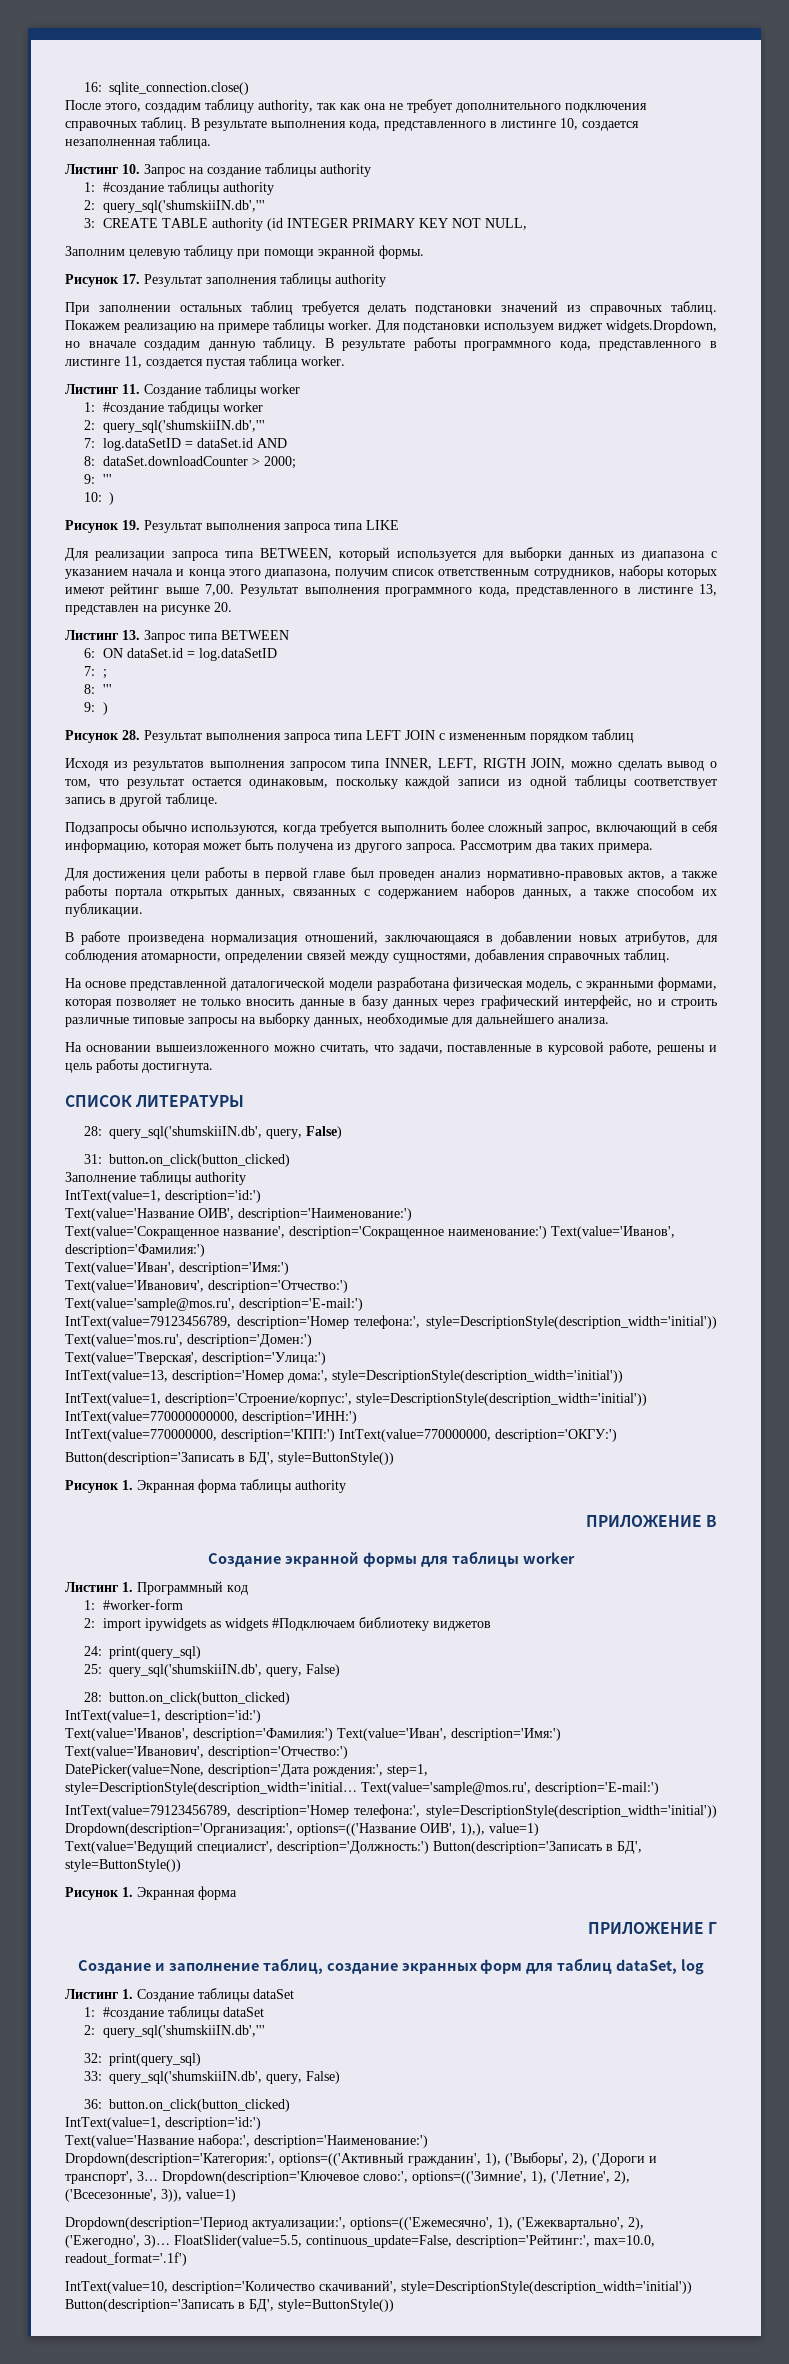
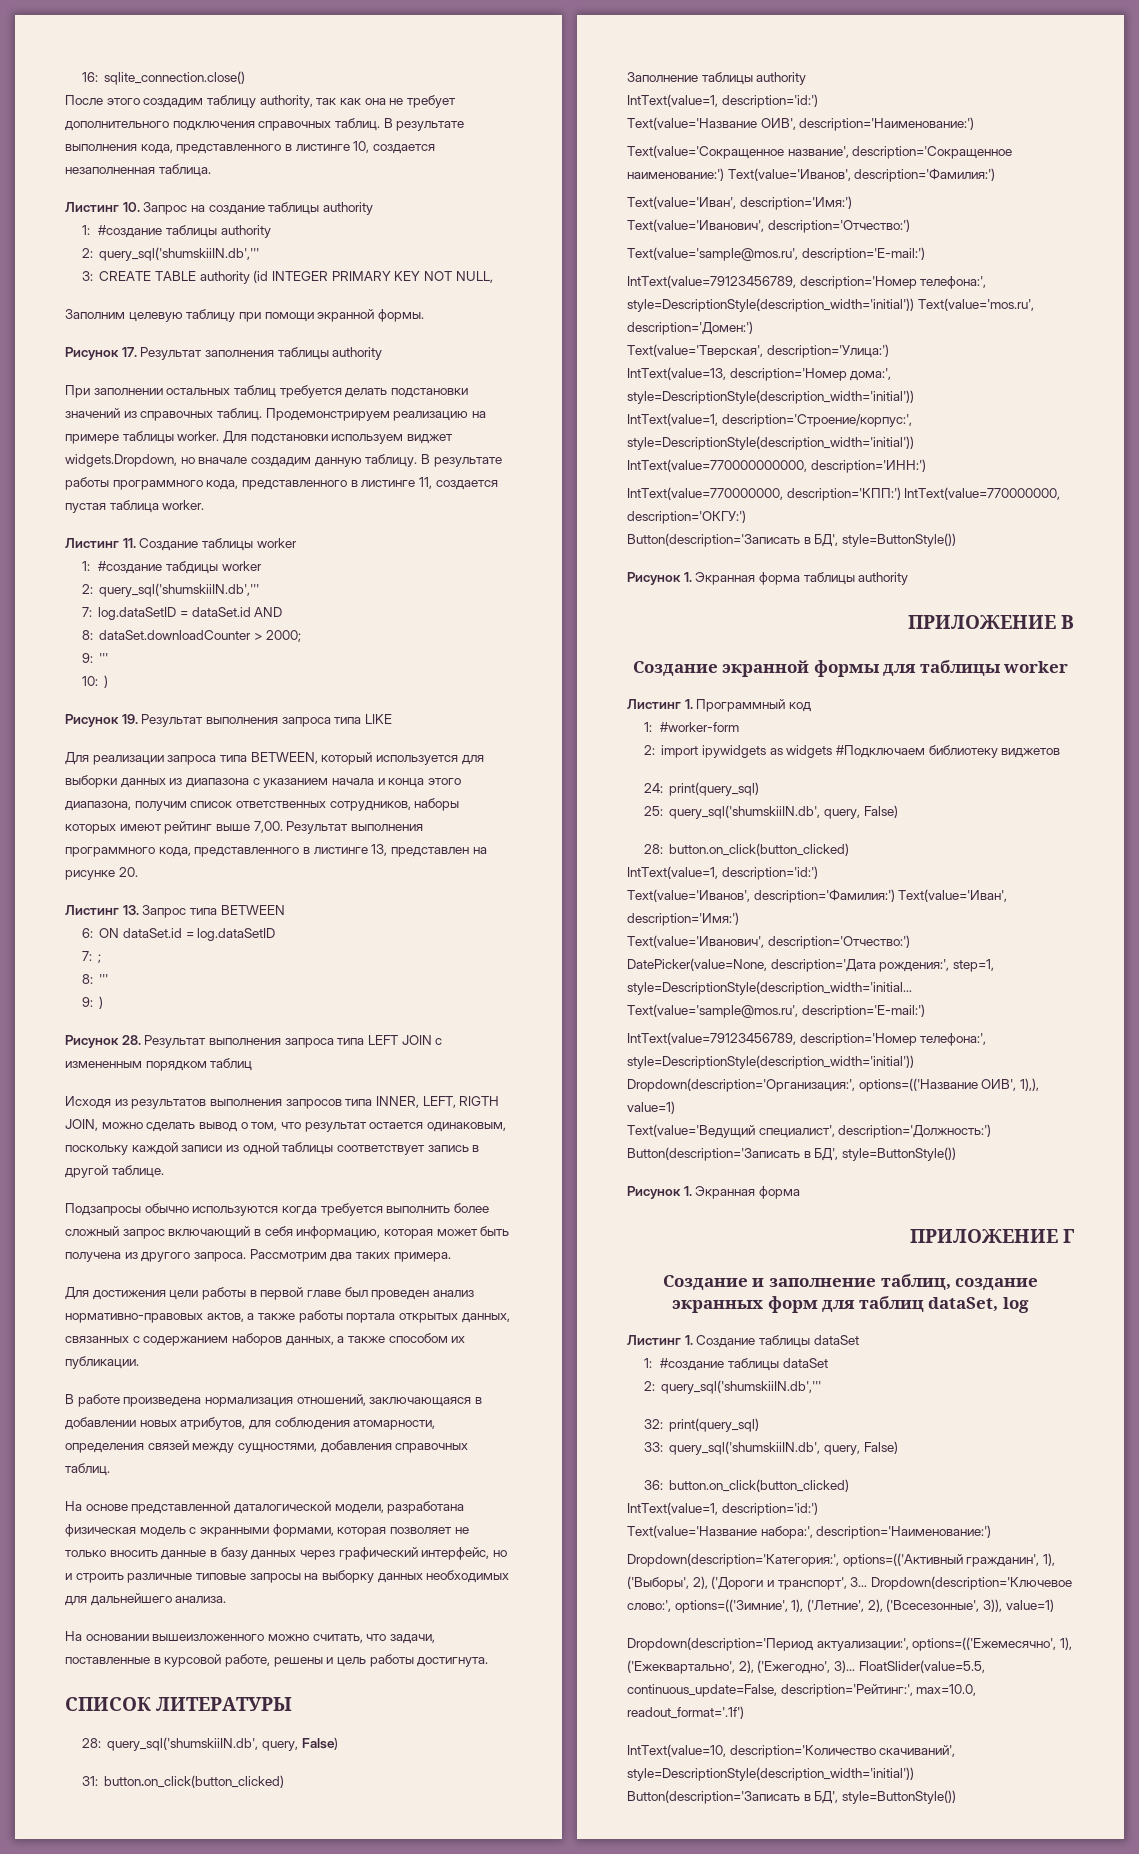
[105,103,141,112] этого, -> [106,98,140,105] этого
[65,320,120,330] Покажем -> [265,408,390,421] Продемонстрируем
[438,569,530,576] ответственным -> [235,801,326,808] ответственных
[289,761,346,771] запросом -> [285,1099,342,1109] запросов
[191,825,279,835] используются, -> [192,1206,279,1216] используются
[547,825,592,835] запрос, -> [122,1229,165,1239] запрос
[225,953,303,963] определении -> [65,1443,144,1453] определения
[329,981,373,991] модели -> [334,1504,384,1514] модели,
[526,981,572,991] модель, -> [139,1527,186,1537] модель
[314,1013,448,1027] данных, необходимые -> [377,1570,510,1583] данных необходимых

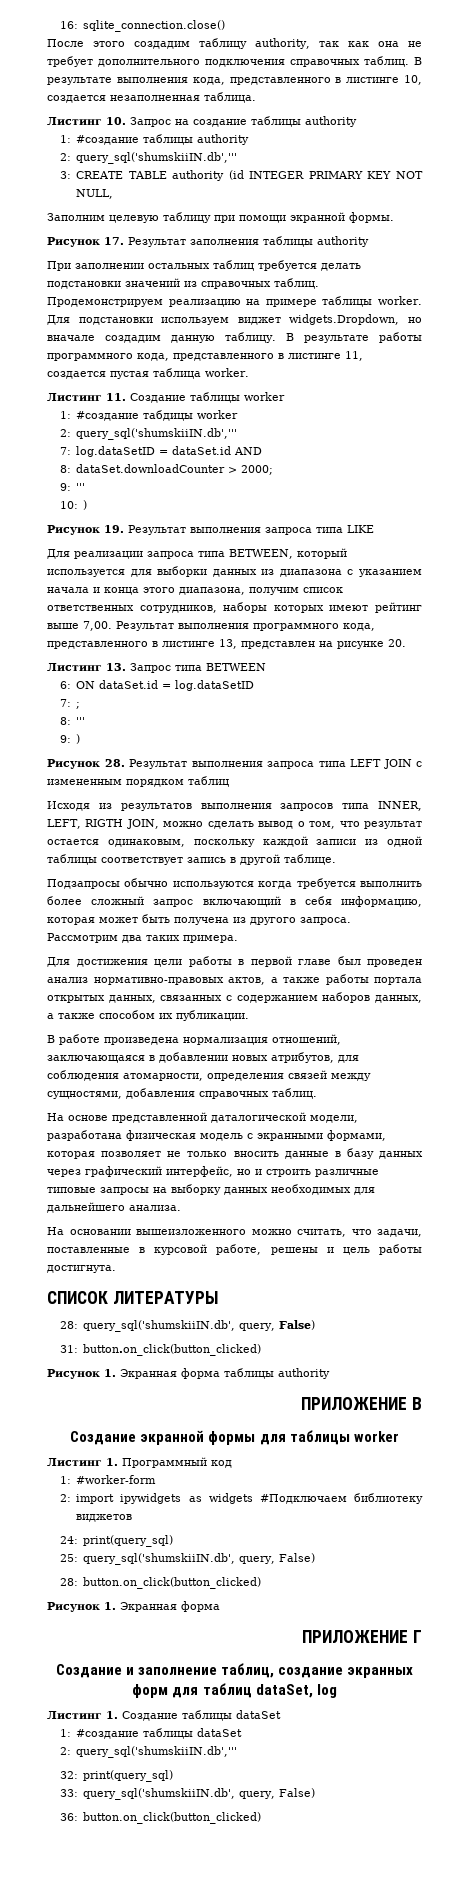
[627,72,807,85] [627,94,818,108] [627,117,975,131] [627,145,1013,159] [627,168,996,182] [627,196,852,210] [627,219,910,233] [627,247,925,261] [627,275,987,289] [627,298,1034,312] [627,321,753,335] [627,344,889,358] [627,367,892,381] [627,390,914,404] [627,413,912,427] [627,436,914,450] [627,459,926,473] [627,487,1061,501] [627,510,746,524] [627,533,956,547] // Заполнение таблицы authority // IntText(value=1, description='id:') // Text(value='Название ОИВ', description='Наименование:') // Text(value='Сокращенное название', description='Сокращенное наименование:') Text(value='Иванов', description='Фамилия:') // Text(value='Иван', description='Имя:') // Text(value='Иванович', description='Отчество:') // Text(value='sample@mos.ru', description='E-mail:') // IntText(value=79123456789, description='Номер телефона:', style=DescriptionStyle(description_width='initial')) Text(value='mos.ru', description='Домен:') // Text(value='Тверская', description='Улица:') // IntText(value=13, description='Номер дома:', style=DescriptionStyle(description_width='initial')) // IntText(value=1, description='Строение/корпус:', style=DescriptionStyle(description_width='initial')) IntText(value=770000000000, description='ИНН:') // IntText(value=770000000, description='КПП:') IntText(value=770000000, description='ОКГУ:') // Button(description='Записать в БД', style=ButtonStyle()) -> (262, 1350) none
[627,866,818,880] [627,889,1008,903] [627,912,739,926] [627,935,910,949] [627,958,994,972] [627,981,912,995] [627,1004,925,1018] [627,1032,987,1046] [627,1055,914,1069] [627,1078,1039,1092] [627,1101,675,1114] [627,1124,992,1138] [627,1147,956,1161] // IntText(value=1, description='id:') // Text(value='Иванов', description='Фамилия:') Text(value='Иван', description='Имя:') // Text(value='Иванович', description='Отчество:') // DatePicker(value=None, description='Дата рождения:', step=1, style=DescriptionStyle(description_width='initial… Text(value='sample@mos.ru', description='E-mail:') // IntText(value=79123456789, description='Номер телефона:', style=DescriptionStyle(description_width='initial')) Dropdown(description='Организация:', options=(('Название ОИВ', 1),), value=1) // Text(value='Ведущий специалист', description='Должность:') Button(description='Записать в БД', style=ButtonStyle()) -> (262, 1583) none
[627,1502,818,1516] [627,1525,992,1539] [627,1553,1055,1567] [627,1576,1072,1590] [627,1599,1054,1613] [627,1637,1072,1651] [627,1660,985,1674] [627,1684,977,1697] [627,1706,744,1719] [627,1744,956,1758] [627,1767,914,1781] [627,1790,956,1804] // IntText(value=1, description='id:') // Text(value='Название набора:', description='Наименование:') // Dropdown(description='Категория:', options=(('Активный гражданин', 1), ('Выборы', 2), ('Дороги и транспорт', 3… Dropdown(description='Ключевое слово:', options=(('Зимние', 1), ('Летние', 2), ('Всесезонные', 3)), value=1) // Dropdown(description='Период актуализации:', options=(('Ежемесячно', 1), ('Ежеквартально', 2), ('Ежегодно', 3)… FloatSlider(value=5.5, continuous_update=False, description='Рейтинг:', max=10.0, readout_format='.1f') // IntText(value=10, description='Количество скачиваний', style=DescriptionStyle(description_width='initial')) Button(description='Записать в БД', style=ButtonStyle()) -> (262, 1818) none

